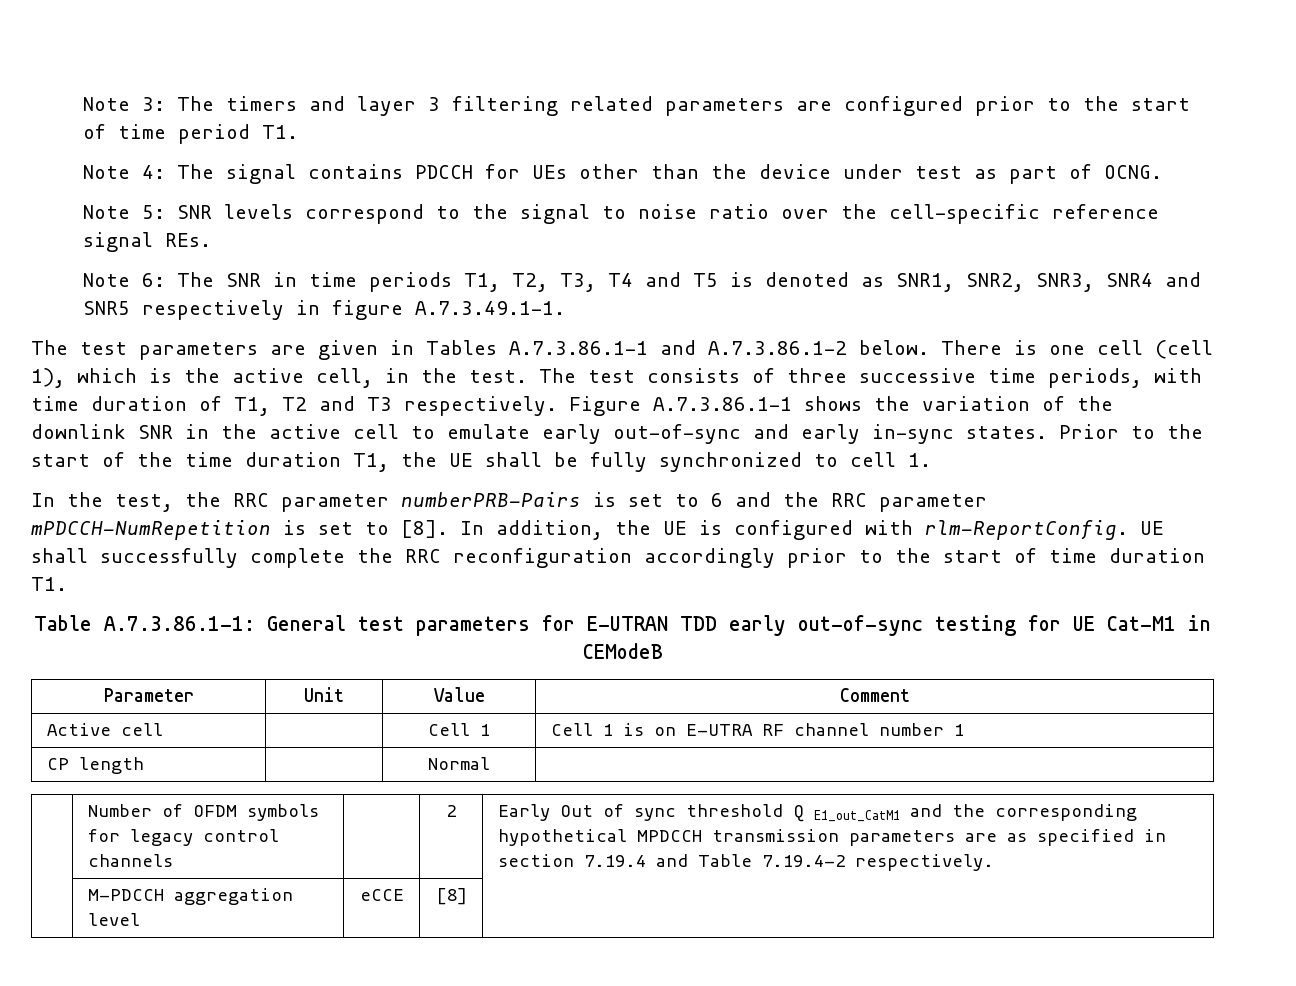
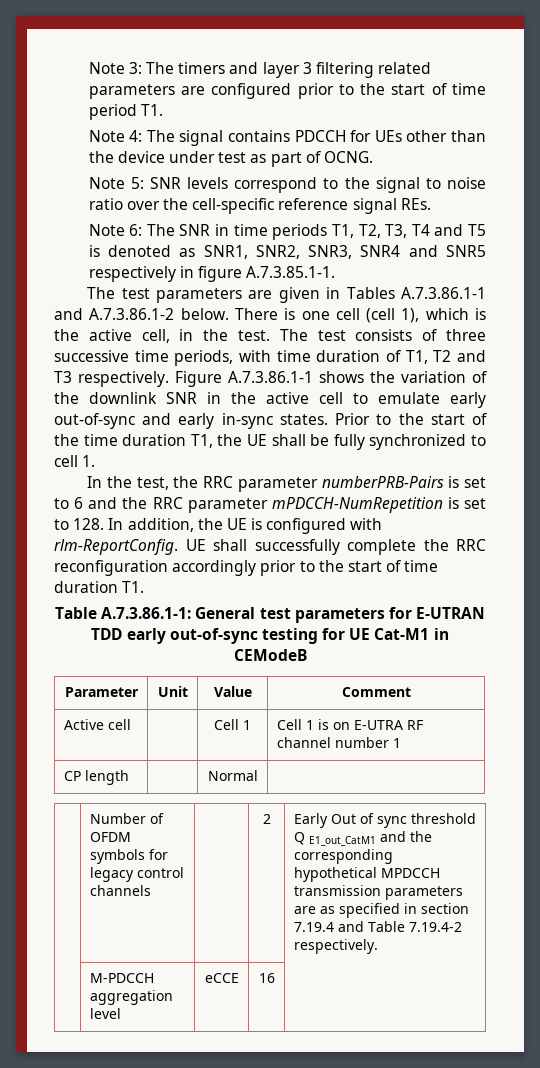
[415,301,566,315] A.7.3.49.1-1. -> [246,266,336,278] A.7.3.85.1-1.
[401,520,448,538] [8]. -> [73,518,105,530] 128.
[435,888,467,905] [8] -> [258,973,275,983] 16

